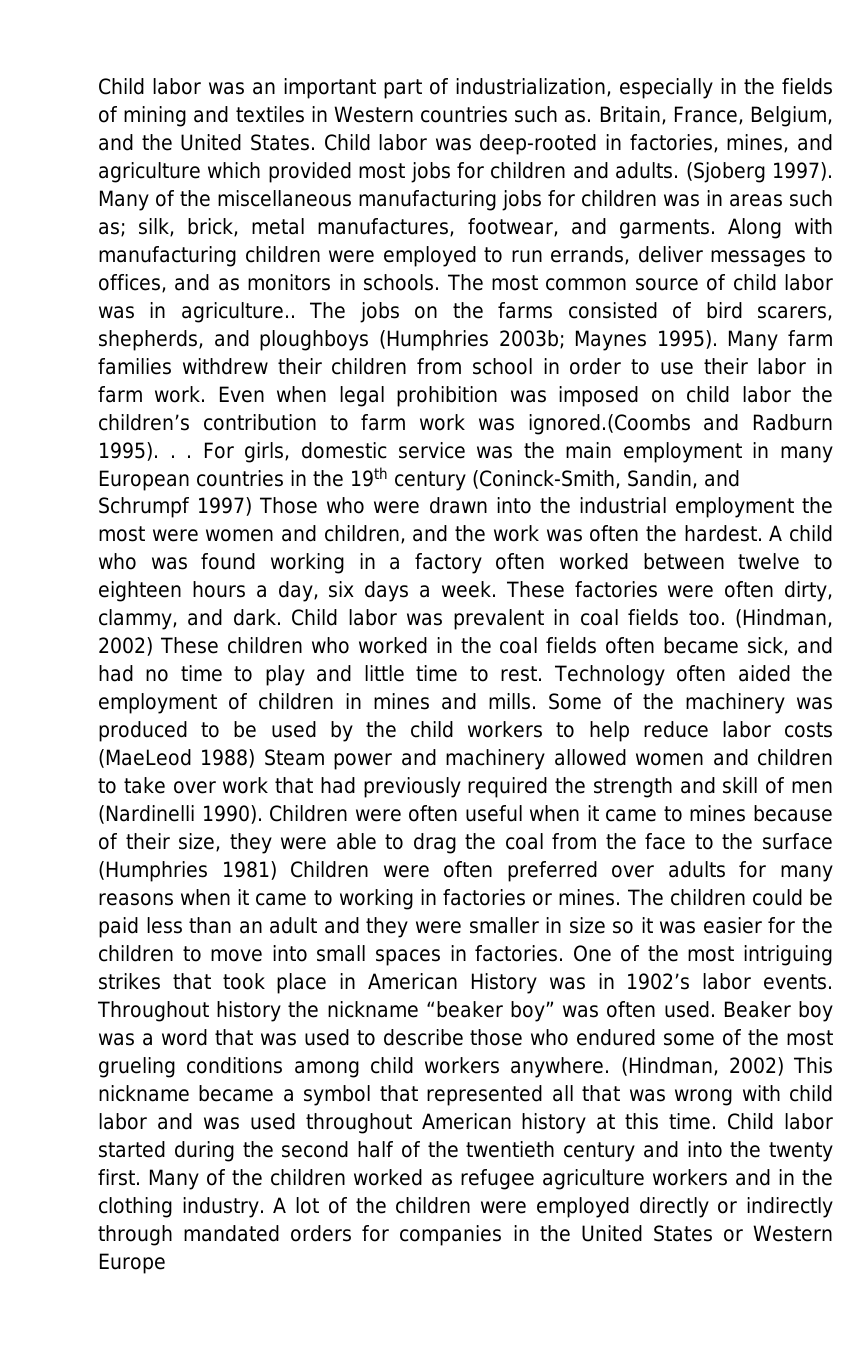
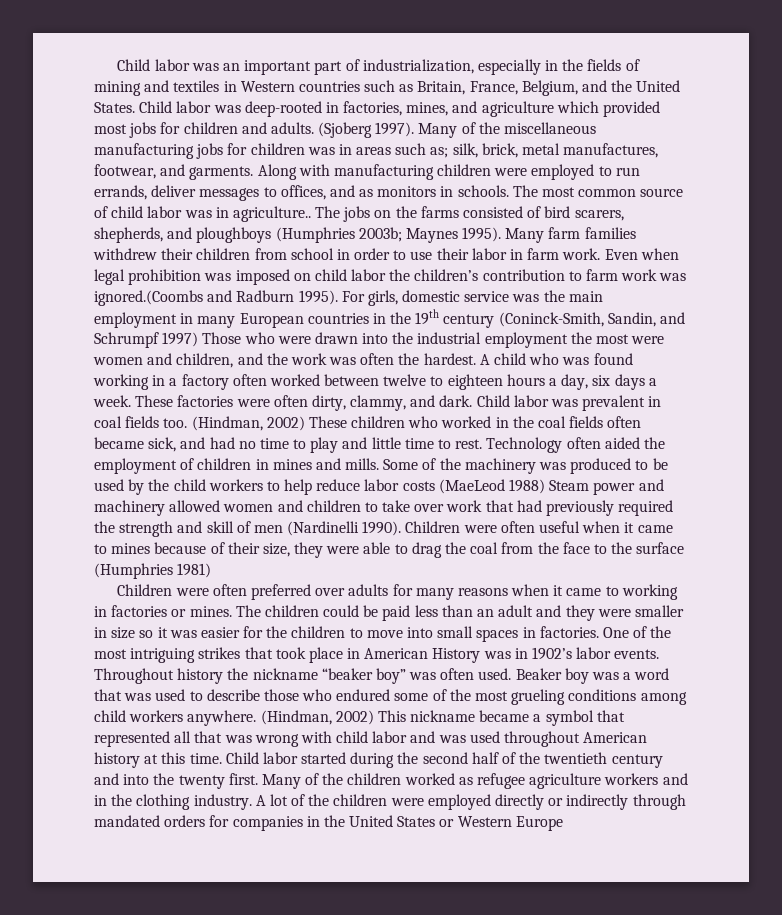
[564,110,593,123] as. -> [399,84,414,92] as
[169,455,193,458] . . -> (338, 297) none
(277, 870) none -> (212, 570) //

